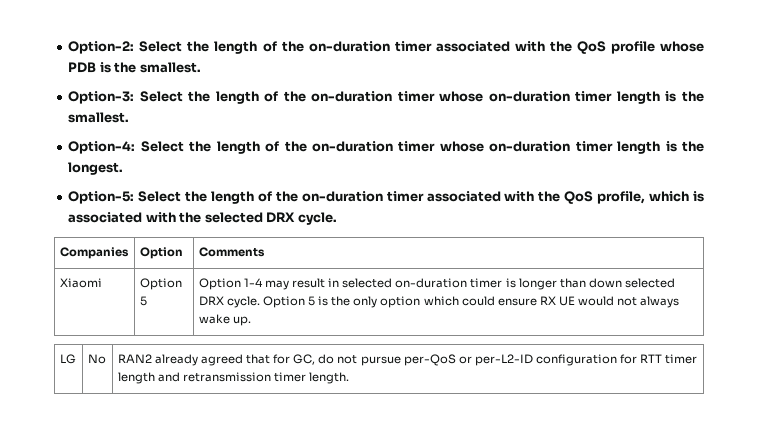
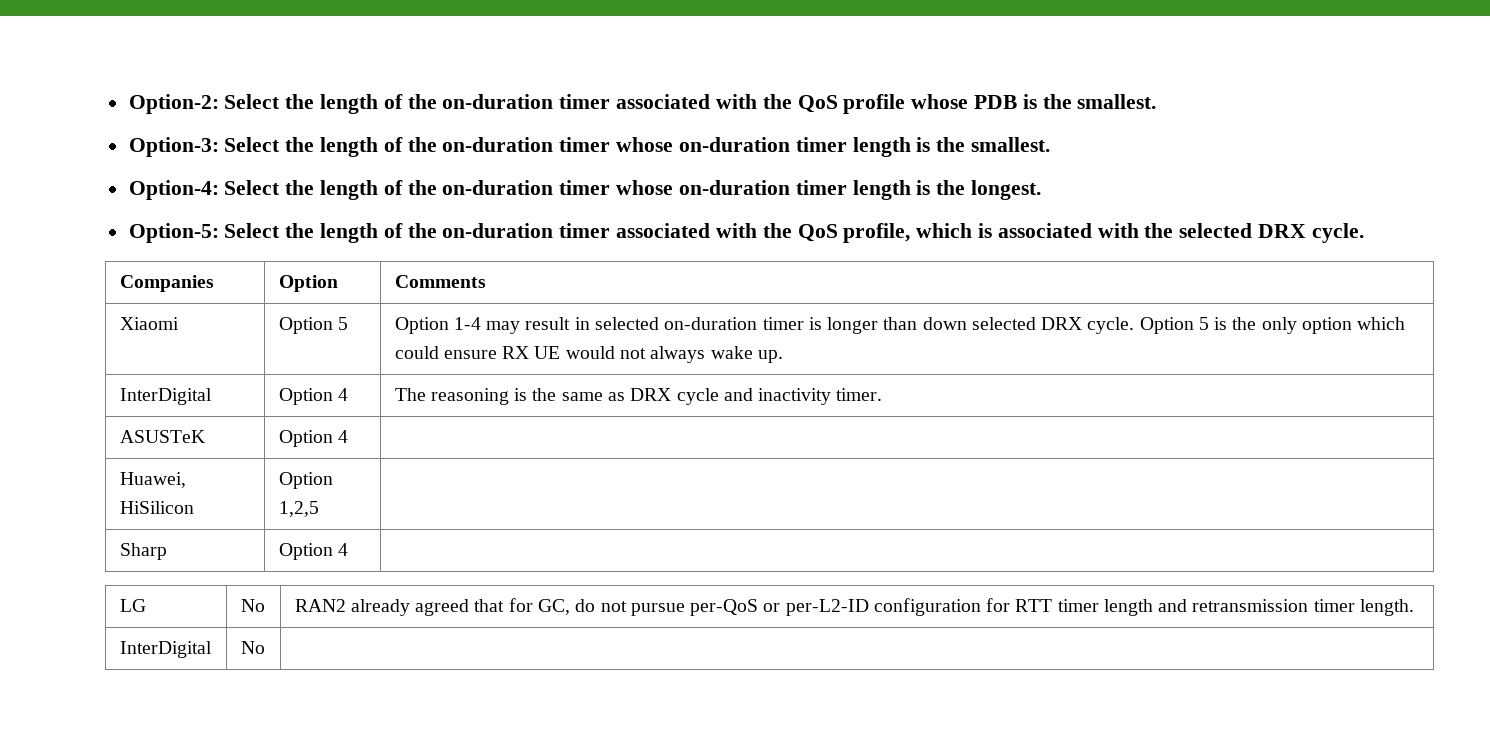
(251, 321) none -> [119,388,212,405] [278,388,348,405] [394,388,883,405] [119,430,205,443] [278,430,348,447] [119,472,186,488] [119,501,194,514] [278,472,333,489] [278,501,319,517] [119,543,167,560] [278,543,348,560] // InterDigital | Option 4 | The reasoning is the same as DRX cycle and inactivity timer. // ASUSTeK | Option 4 | // Huawei, HiSilicon | Option 1,2,5 | // Sharp | Option 4 |
(350, 378) none -> [119,641,212,658] [240,641,265,654] // InterDigital | No |

